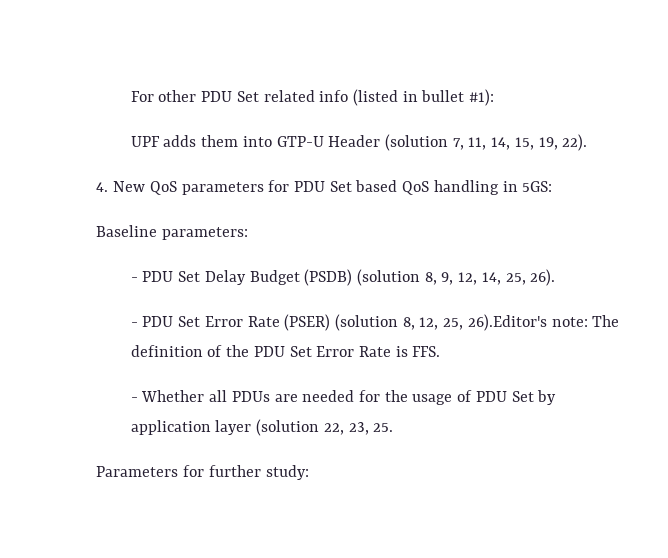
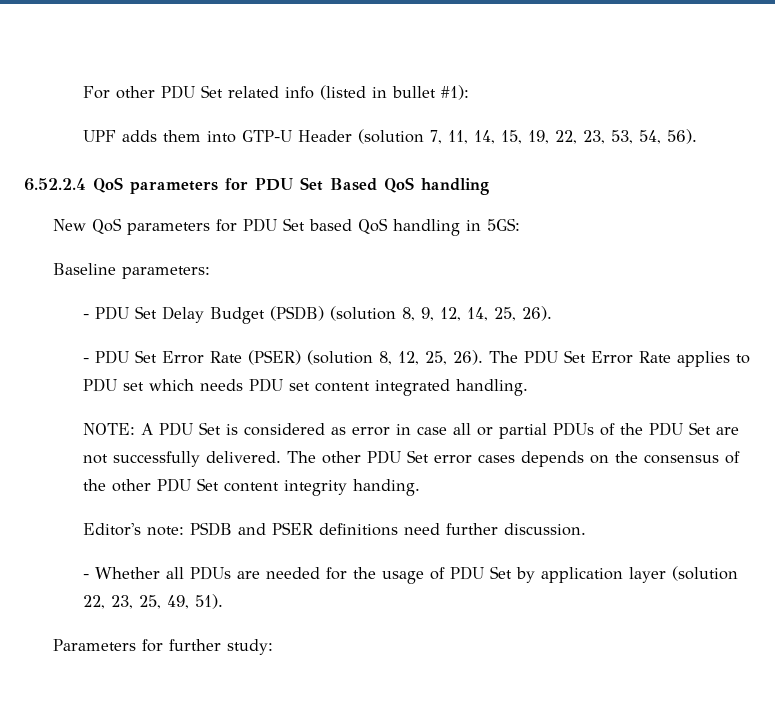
[562,134,588,151] [96,182,109,192] 22). // 4. -> [554,129,697,144] [24,177,489,195] 22, 23, 53, 54, 56). // 6.52.2.4 QoS parameters for PDU Set Based QoS handling //
[467,314,620,331] [130,345,441,357] 26).Editor's note: The definition of the PDU Set Error Rate is FFS. -> [452,350,750,367] [82,378,528,396] [82,422,739,439] [82,450,740,467] [82,478,420,496] [82,522,586,536] 26). The PDU Set Error Rate applies to PDU set which needs PDU set content integrated handling. // NOTE: A PDU Set is considered as error in case all or partial PDUs of the PDU Set are not successfully delivered. The other PDU Set error cases depends on the consensus of the other PDU Set content integrity handing. // Editor's note: PSDB and PSER definitions need further discussion.
[373,423,394,432] 25. -> [138,594,223,609] 25, 49, 51).

